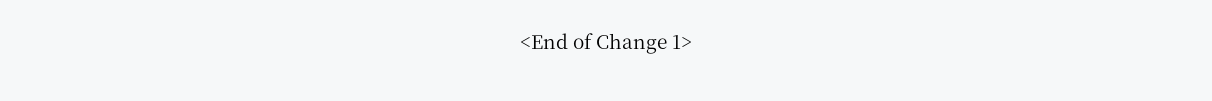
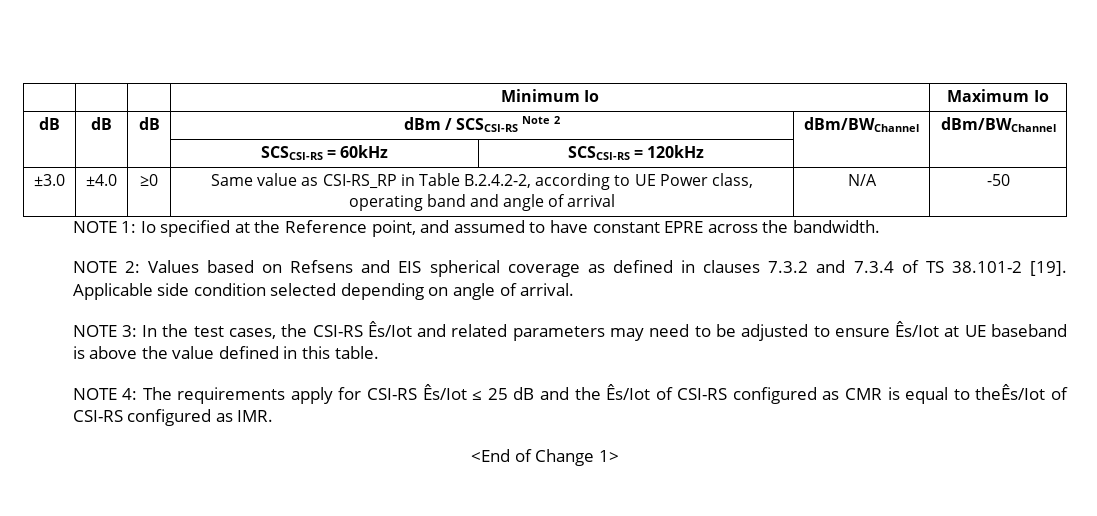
(519, 41) none -> [500,89,600,102] [947,89,1049,102] [39,117,60,130] [91,117,112,130] [138,117,160,130] [403,116,561,132] [804,117,919,132] [940,117,1056,132] [260,145,389,160] [567,145,705,160] [34,174,65,187] [86,174,117,187] [140,174,158,186] [210,173,754,190] [348,194,616,211] [847,174,877,186] [986,174,1010,186] [72,220,880,237] [72,260,1067,277] [72,283,575,300] [72,321,1068,341] [72,346,379,359] [72,384,1069,404] [72,409,274,426] | | | Minimum Io | Maximum Io // dB | dB | dB | dBm / SCSCSI-RS Note 2 | dBm/BWChannel | dBm/BWChannel // | | | SCSCSI-RS = 60kHz | SCSCSI-RS = 120kHz | | // ±3.0 | ±4.0 | ≥0 | Same value as CSI-RS_RP in Table B.2.4.2-2, according to UE Power class, operating band and angle of arrival | N/A | -50 // NOTE 1: Io specified at the Reference point, and assumed to have constant EPRE across the bandwidth. // NOTE 2: Values based on Refsens and EIS spherical coverage as defined in clauses 7.3.2 and 7.3.4 of TS 38.101-2 [19]. Applicable side condition selected depending on angle of arrival. // NOTE 3: In the test cases, the CSI-RS Ês/Iot and related parameters may need to be adjusted to ensure Ês/Iot at UE baseband is above the value defined in this table. // NOTE 4: The requirements apply for CSI-RS Ês/Iot ≤ 25 dB and the Ês/Iot of CSI-RS configured as CMR is equal to theÊs/Iot of CSI-RS configured as IMR. //

